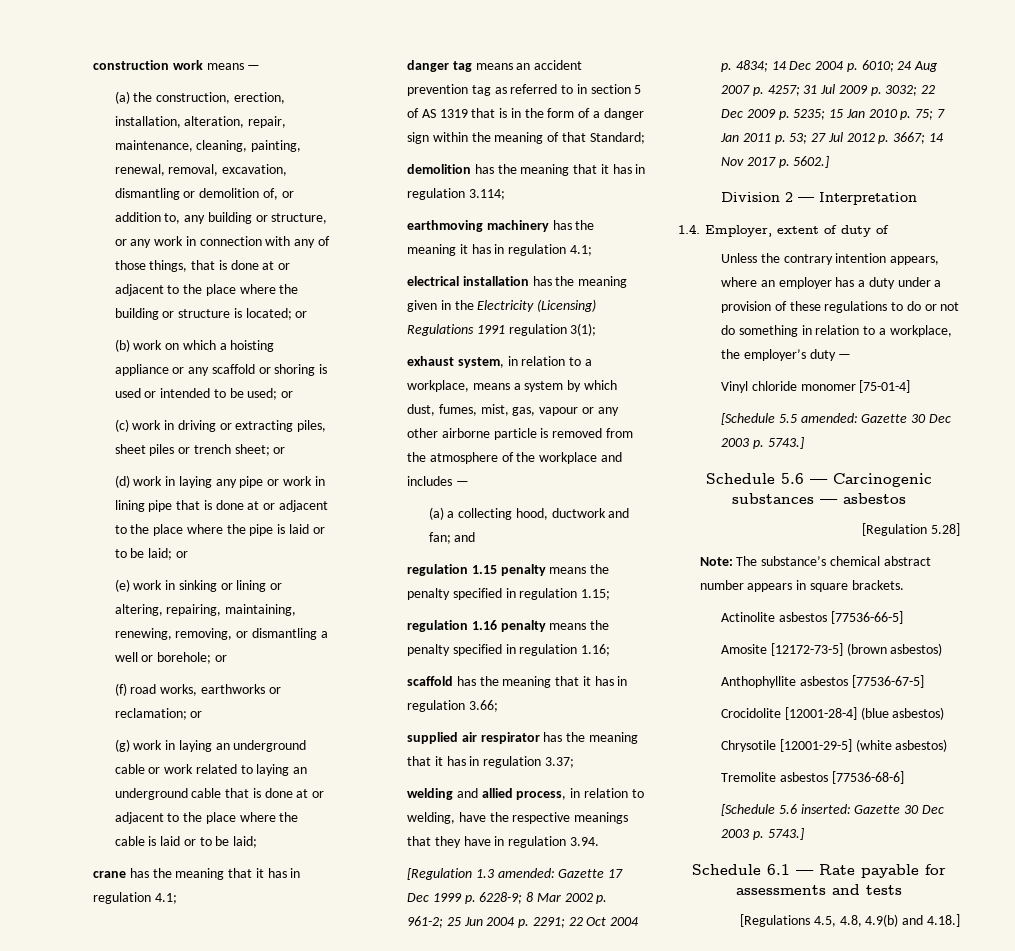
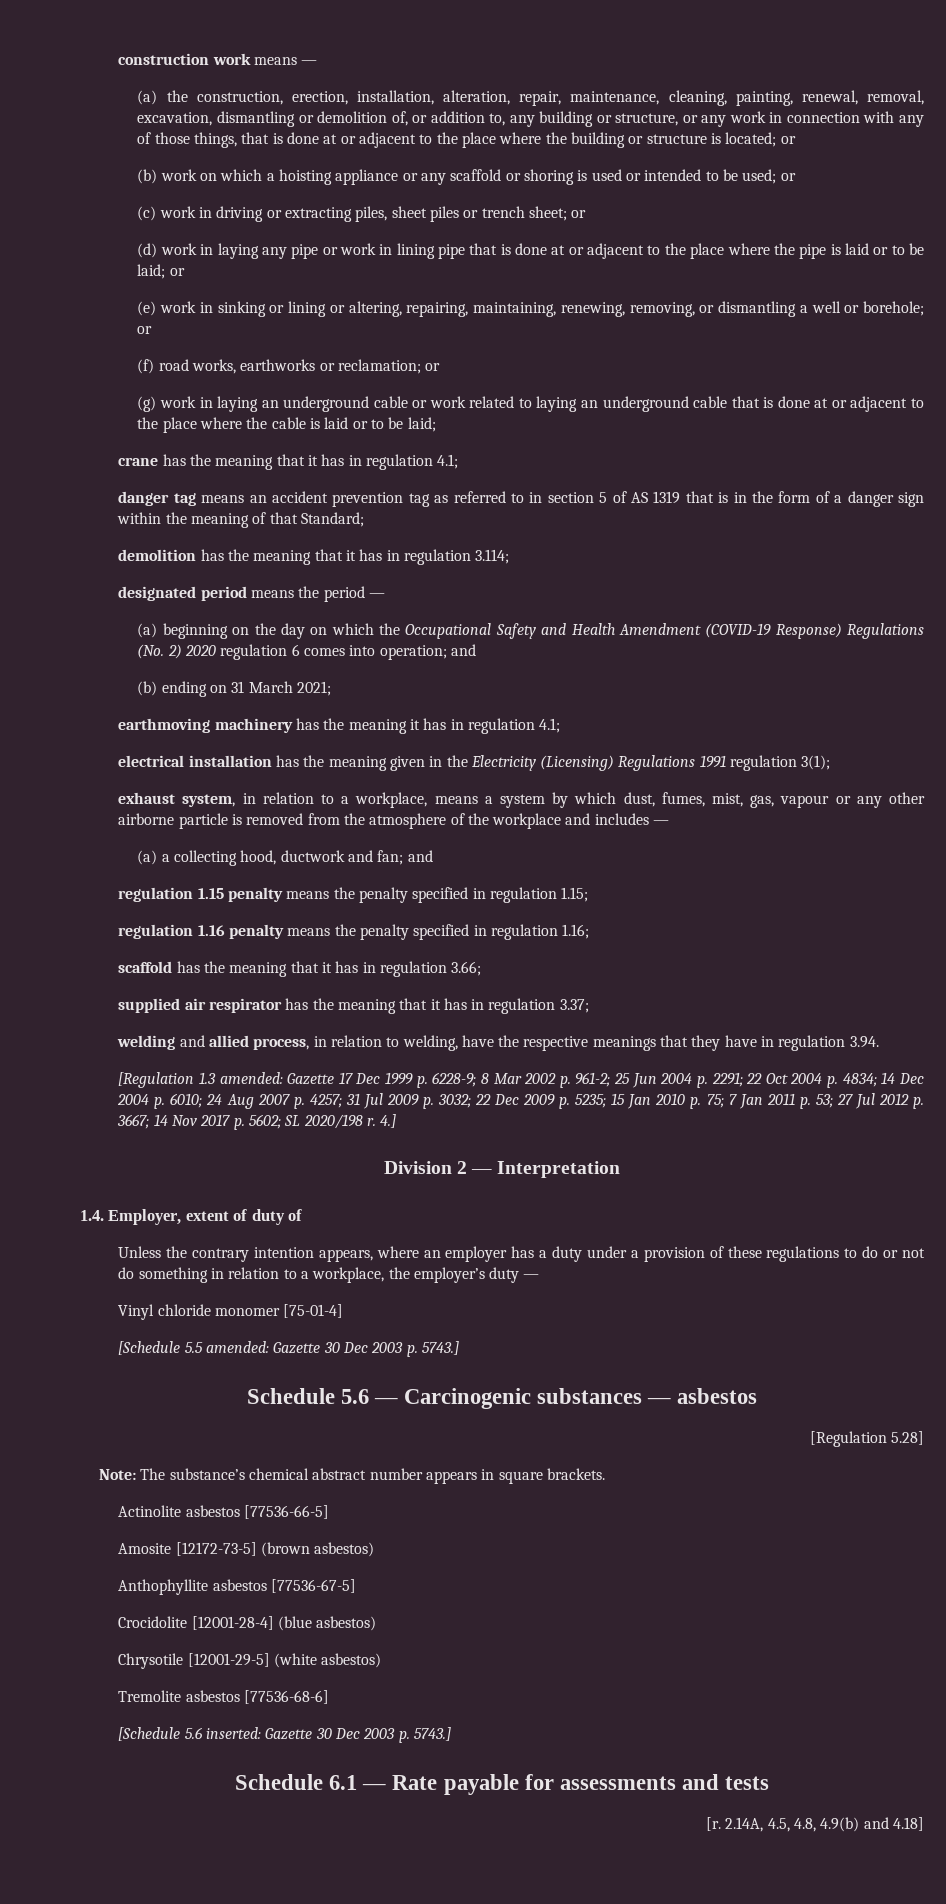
(505, 194) none -> [118,586,385,602] [137,623,924,639] [137,644,476,660] [137,681,332,697] // designated period means the period — // (a) beginning on the day on which the Occupational Safety and Health Amendment (COVID-19 Response) Regulations (No. 2) 2020 regulation 6 comes into operation; and // (b) ending on 31 March 2021;
[793,156,830,168] 5602.] -> [248,1114,397,1129] 5602; SL 2020/198 r. 4.]
[740,914,811,927] [Regulations -> [706,1817,764,1832] [r. 2.14A,
[927,914,960,927] 4.18.] -> [893,1817,925,1831] 4.18]

